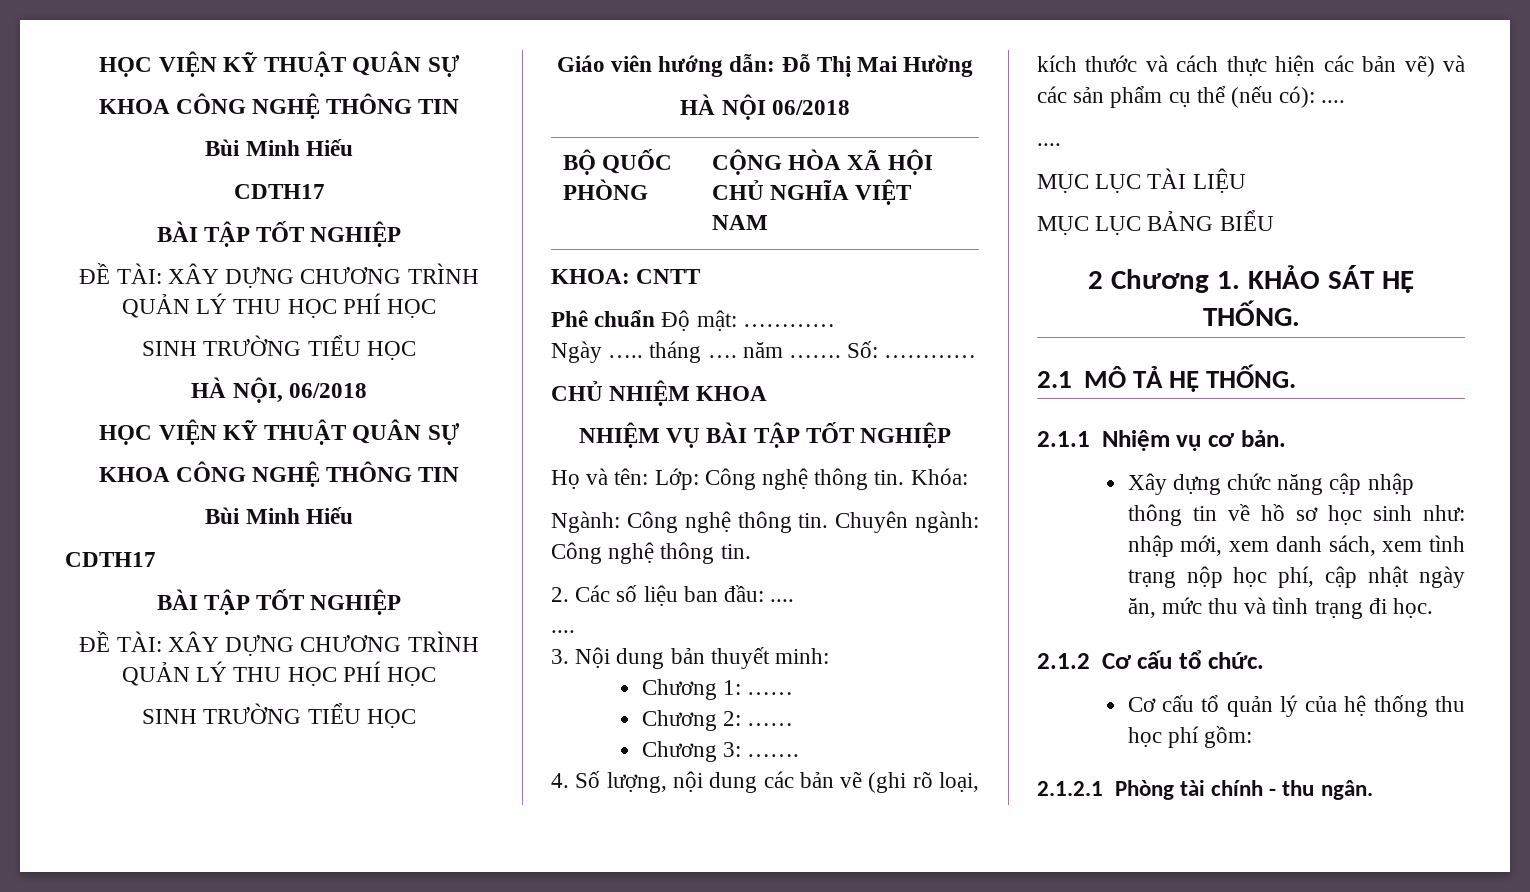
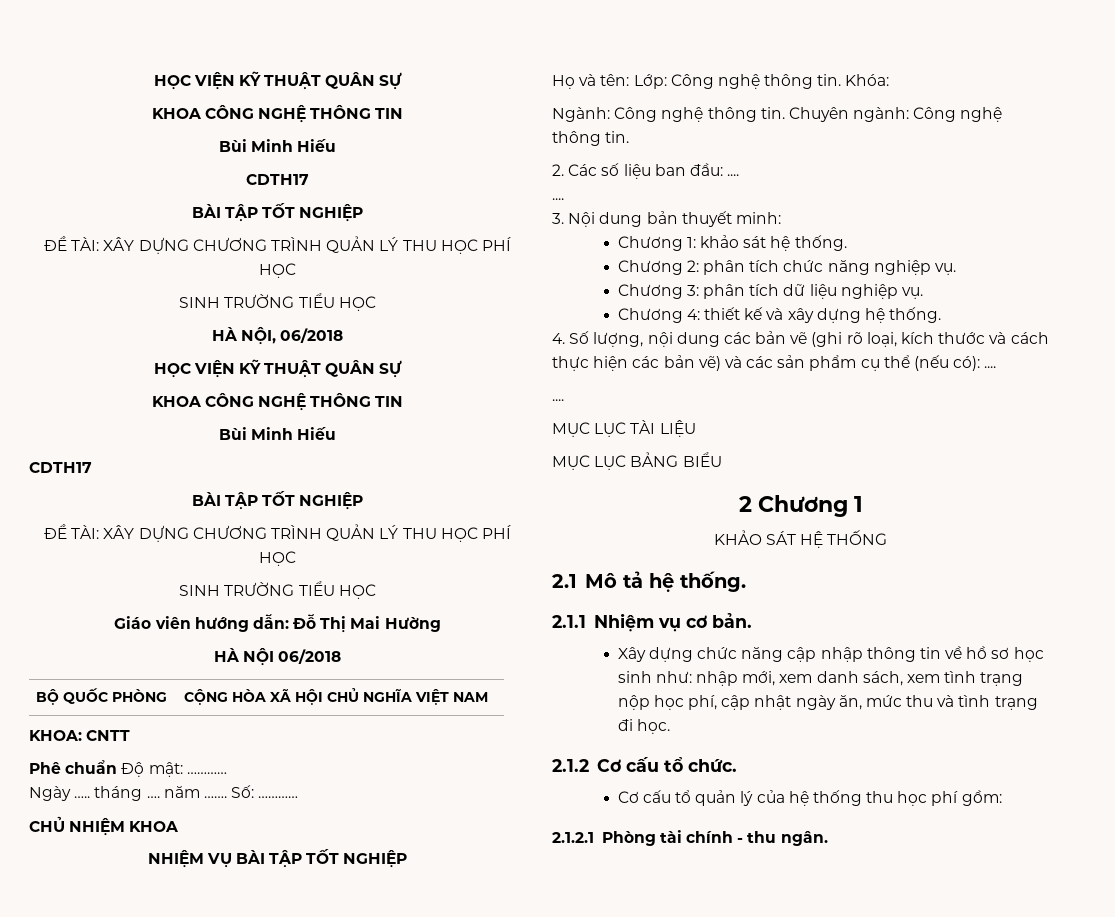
[747,692,794,695] [641,710,794,731] [641,741,800,762] …… // Chương 2: …… // Chương 3: ……. -> [699,235,847,251] [617,260,956,275] [617,284,923,299] [617,307,942,323] khảo sát hệ thống. // Chương 2: phân tích chức năng nghiệp vụ. // Chương 3: phân tích dữ liệu nghiệp vụ. // Chương 4: thiết kế và xây dựng hệ thống.
[1217,271,1241,289] 1. -> [853,496,863,512] 1 //
[1202,300,1300,326] THỐNG. -> [827,530,888,545] THỐNG
[1083,364,1297,392] MÔ TẢ HỆ THỐNG. -> [584,571,746,592] Mô tả hệ thống.

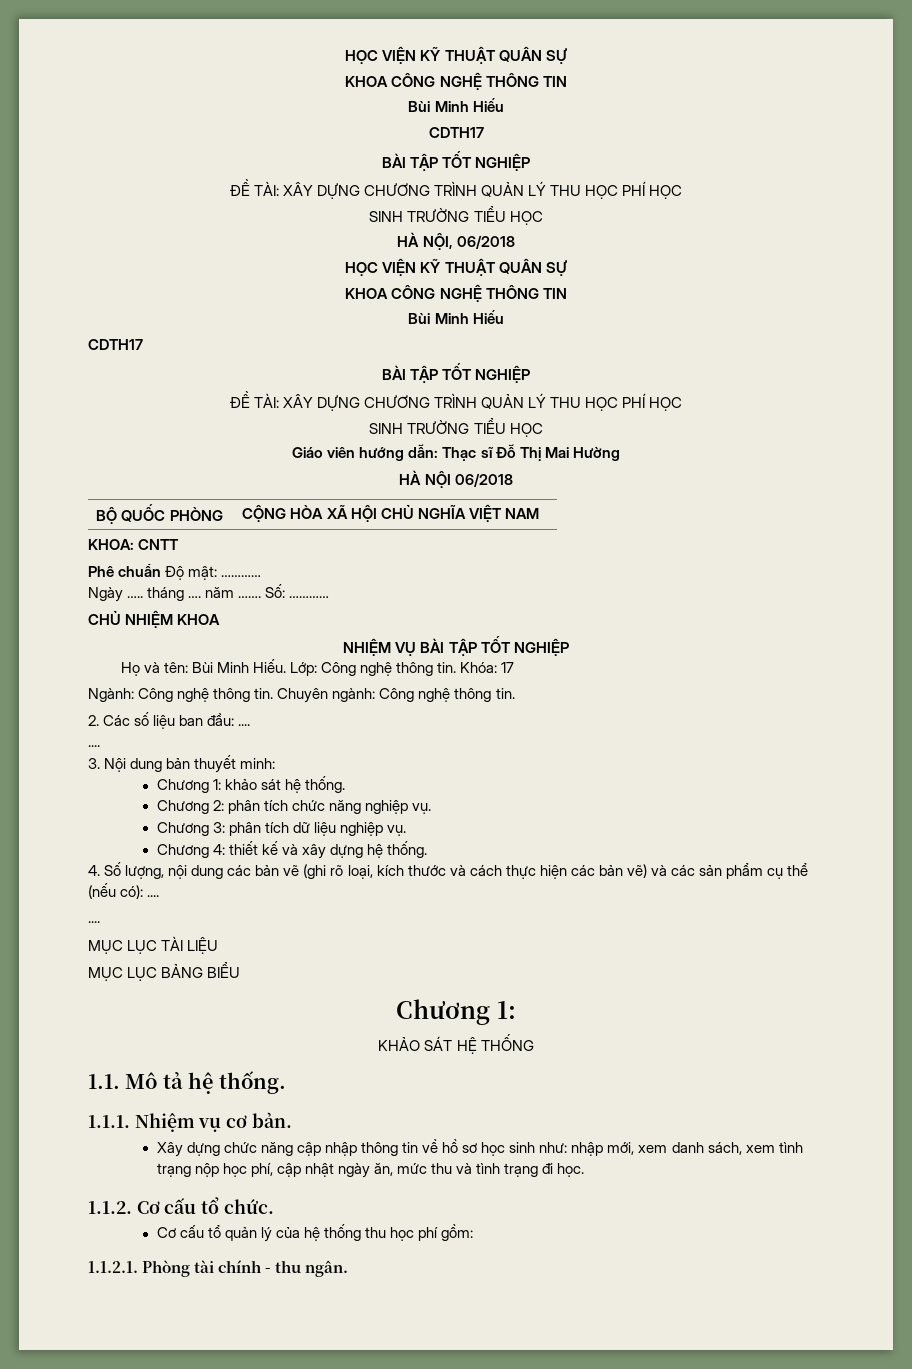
(289, 621) none -> [442,446,494,462] Thạc sĩ
(630, 80) none -> [191,659,287,673] Bùi Minh Hiếu.
(890, 80) none -> [501,662,515,673] 17
[738,495,863,517] 2 Chương 1 -> [396,999,516,1025] Chương 1:
[552,574,577,588] 2.1 -> [88,1074,120,1089] 1.1.
[552,615,586,628] 2.1.1 -> [88,1115,130,1128] 1.1.1.
[552,759,589,772] 2.1.2 -> [88,1201,132,1214] 1.1.2.
[552,832,594,843] 2.1.2.1 -> [88,1261,138,1273] 1.1.2.1.

